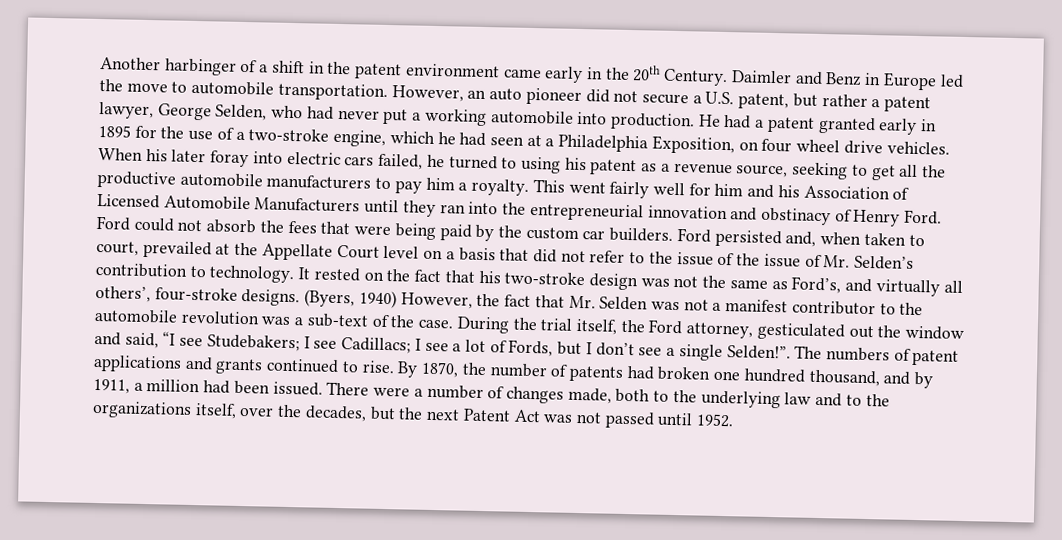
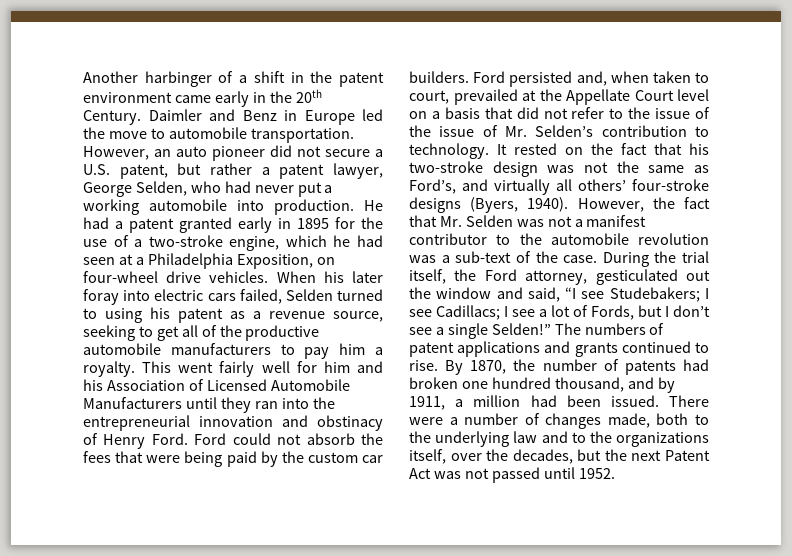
[761,138,841,153] four wheel -> [83,271,158,283] four-wheel
[426,154,445,168] he -> [285,289,333,301] Selden
(919, 171) none -> [201,325,217,337] of
[95,285,397,309] others’, four-stroke designs. (Byers, 1940) -> [578,179,709,191] [409,197,569,213] others’ four-stroke designs (Byers, 1940).
[726,345,791,360] Selden!”. -> [491,323,551,335] Selden!”

